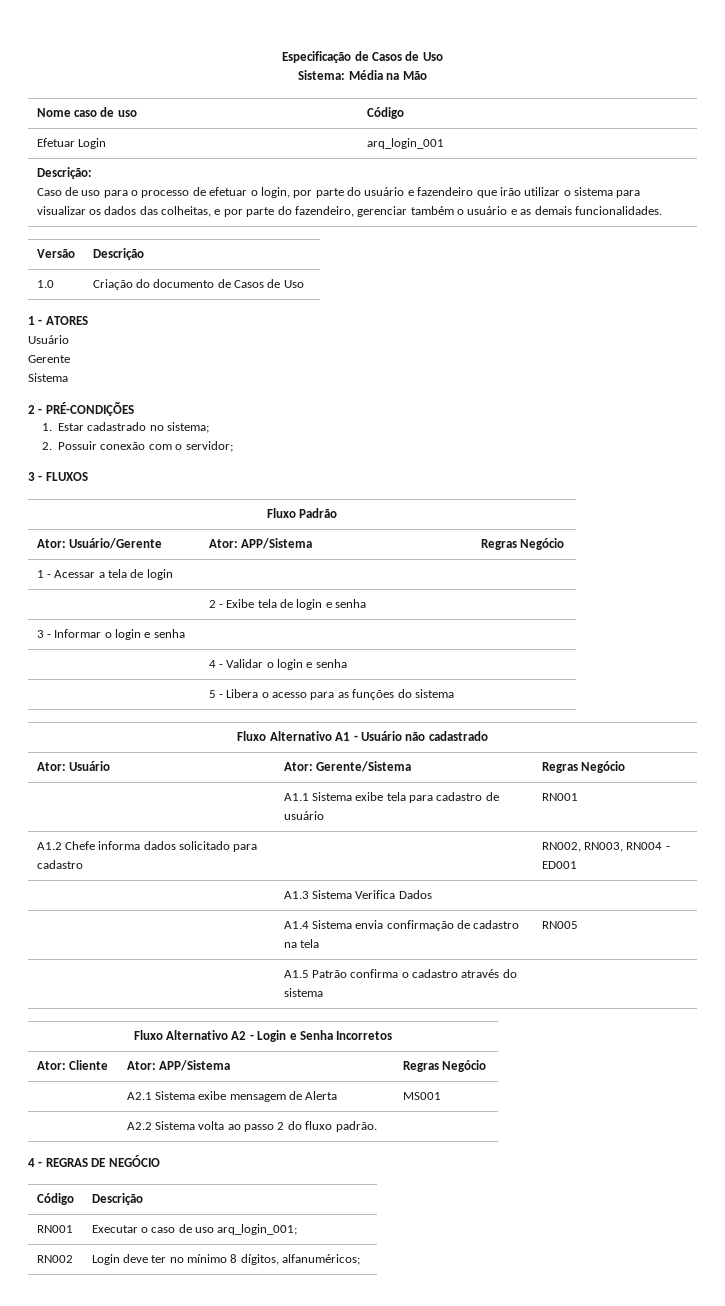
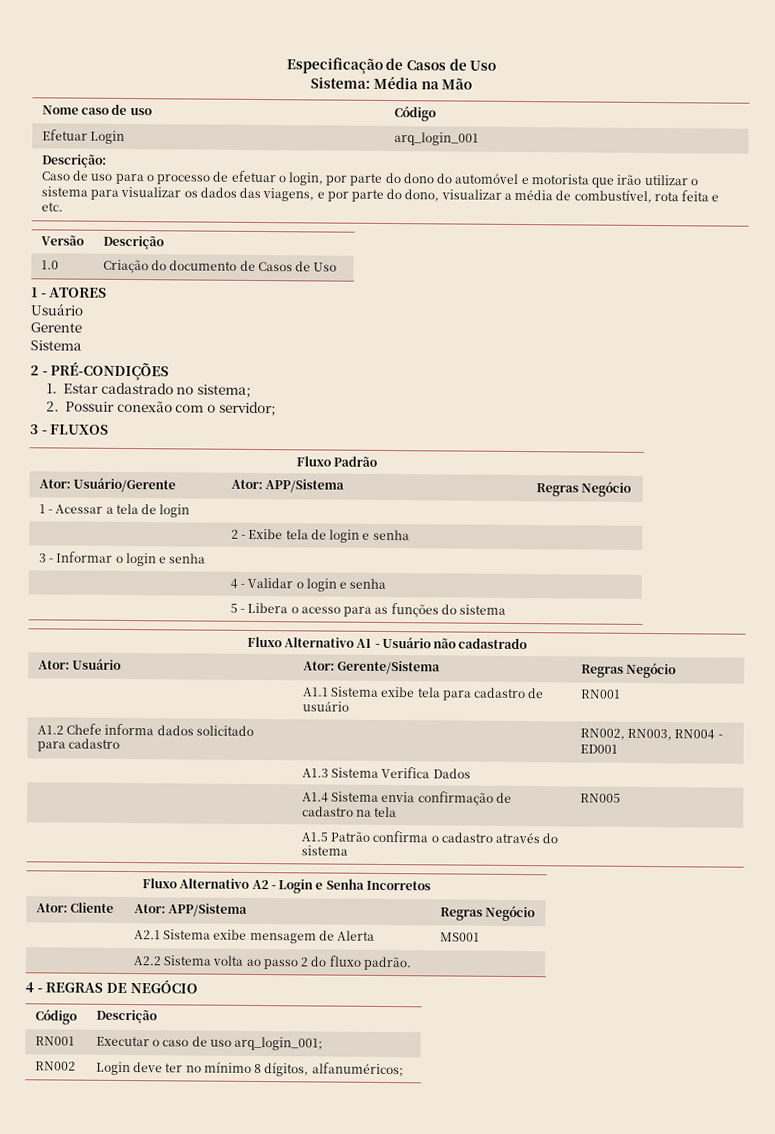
[364,187,474,196] usuário e fazendeiro -> [402,173,590,185] dono do automóvel e motorista
[161,206,212,217] colheitas, -> [262,188,315,202] viagens,
[294,206,662,217] fazendeiro, gerenciar também o usuário e as demais funcionalidades. -> [404,189,720,204] [40,202,63,212] dono, visualizar a média de combustível, rota feita e etc.

